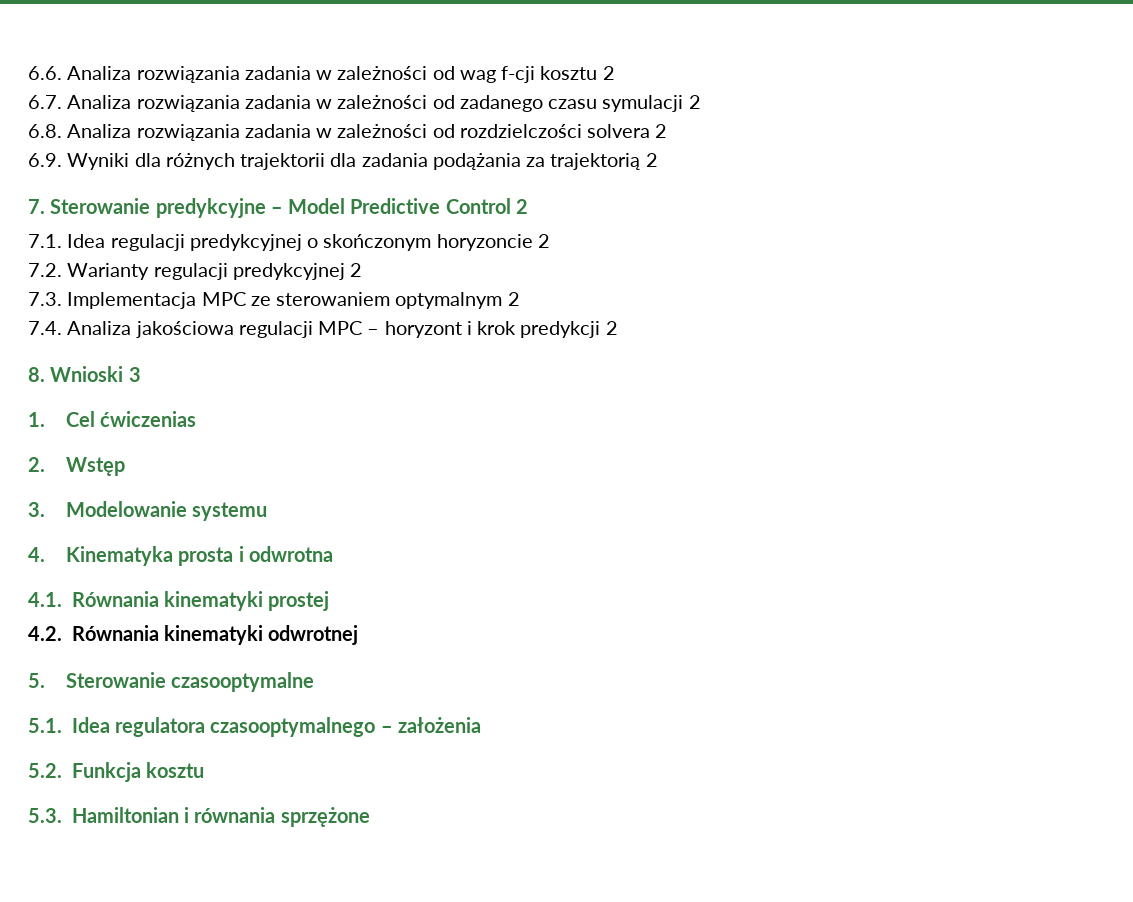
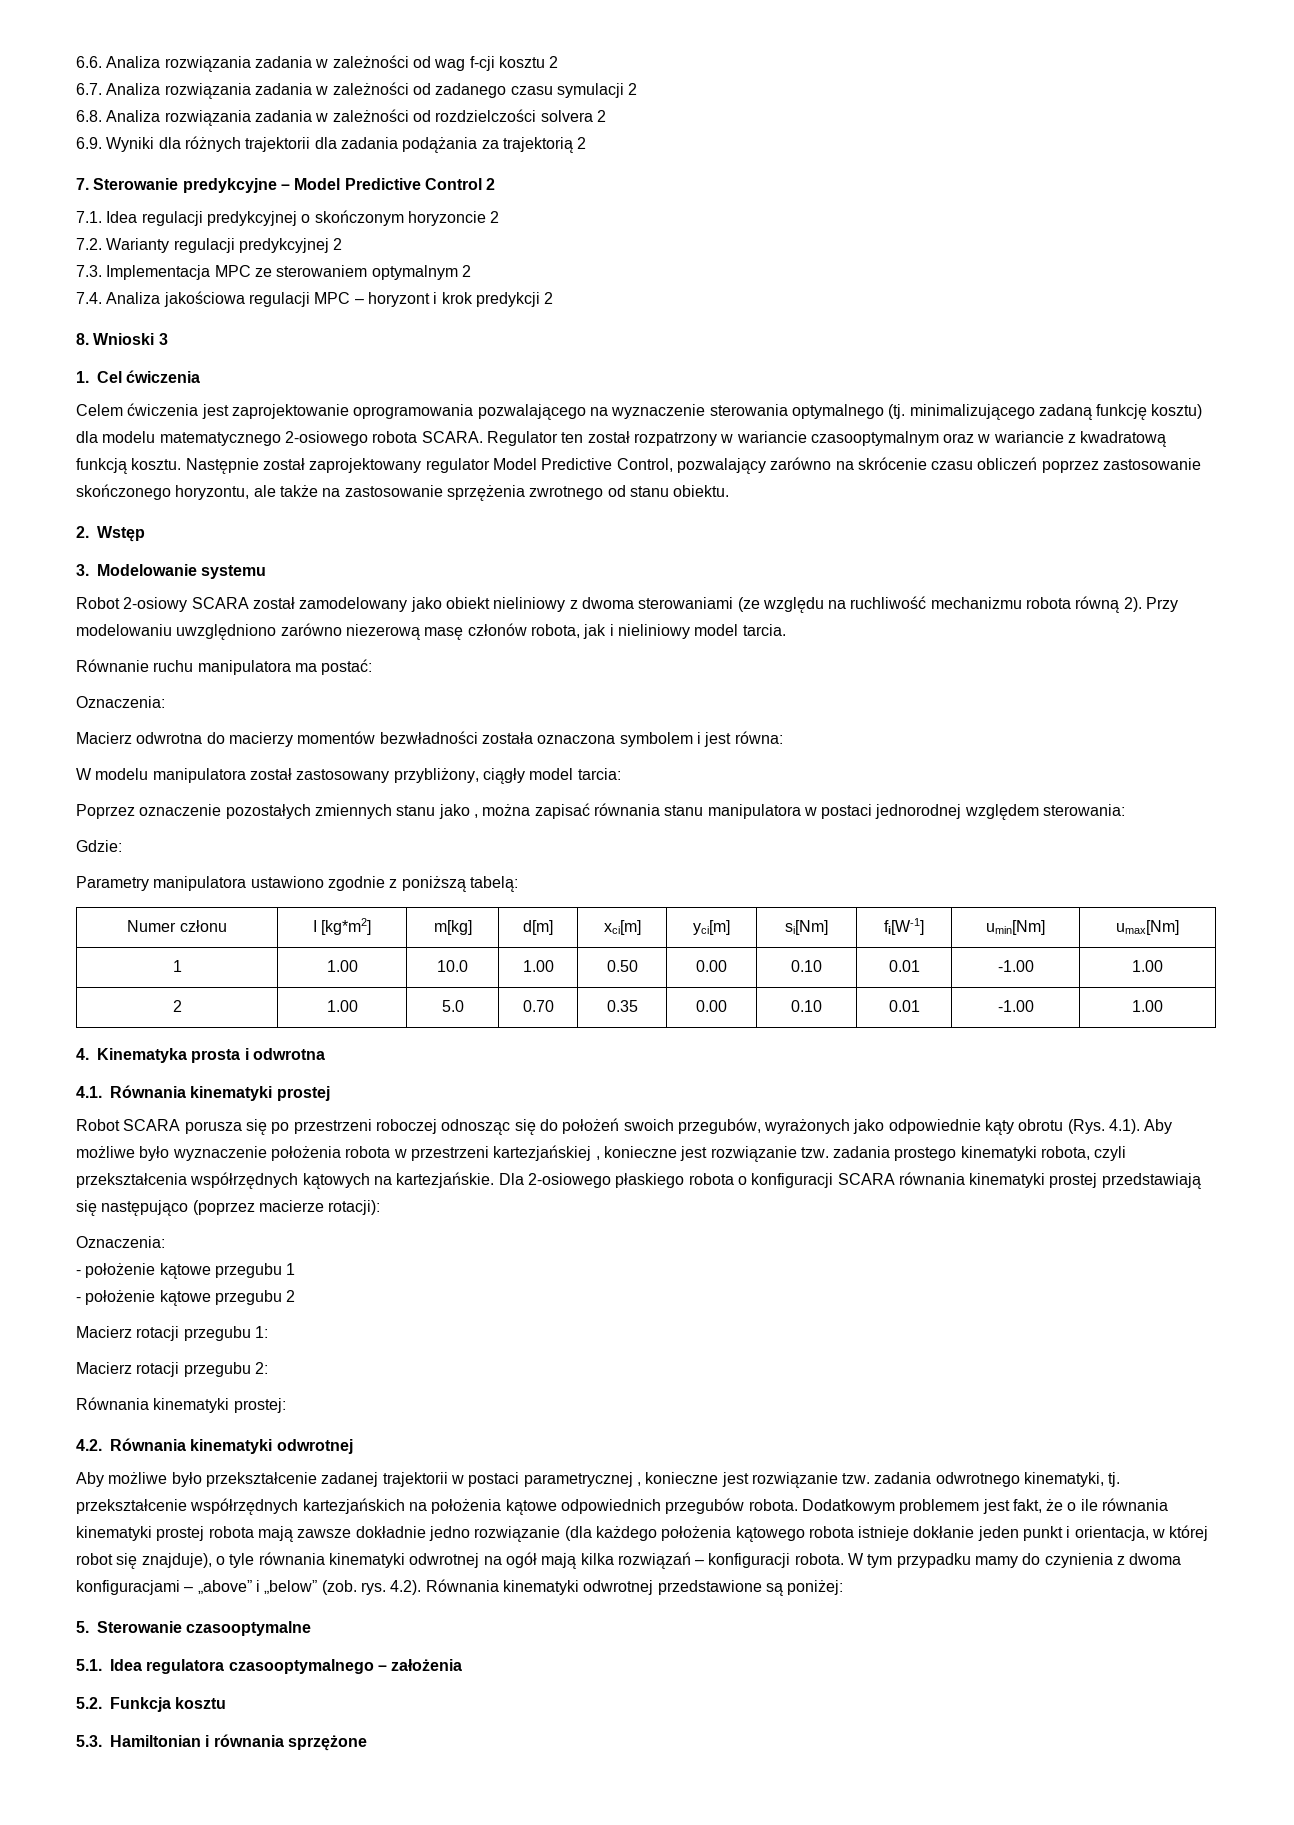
[100,411,197,427] ćwiczenias -> [126,370,201,383] [76,403,1203,420] [76,431,1167,447] [76,457,1202,474] [76,484,730,501] ćwiczenia // Celem ćwiczenia jest zaprojektowanie oprogramowania pozwalającego na wyznaczenie sterowania optymalnego (tj. minimalizującego zadaną funkcję kosztu) dla modelu matematycznego 2-osiowego robota SCARA. Regulator ten został rozpatrzony w wariancie czasooptymalnym oraz w wariancie z kwadratową funkcją kosztu. Następnie został zaprojektowany regulator Model Predictive Control, pozwalający zarówno na skrócenie czasu obliczeń poprzez zastosowanie skończonego horyzontu, ale także na zastosowanie sprzężenia zwrotnego od stanu obiektu.
(268, 511) none -> [76,596,1179,613] [76,623,786,640] [76,659,373,675] [76,696,165,708] [76,731,783,747] [76,768,621,784] [76,803,1126,820] [76,840,122,852] [76,876,518,892] [127,920,227,932] [312,918,372,935] [433,920,472,935] [523,920,553,935] [603,920,641,935] [693,920,730,935] [785,920,828,935] [884,918,924,935] [986,920,1045,935] [1116,920,1179,935] [172,960,182,972] [326,960,358,972] [437,960,469,972] [522,960,554,972] [606,960,638,972] [696,960,727,972] [791,960,822,972] [888,960,920,972] [997,960,1034,972] [1132,960,1163,972] [172,1000,182,1012] [326,1000,358,1012] [441,1000,464,1012] [522,1000,554,1012] [606,1000,638,1012] [696,1000,727,1012] [791,1000,822,1012] [888,1000,920,1012] [997,1000,1034,1012] [1132,1000,1163,1012] // Robot 2-osiowy SCARA został zamodelowany jako obiekt nieliniowy z dwoma sterowaniami (ze względu na ruchliwość mechanizmu robota równą 2). Przy modelowaniu uwzględniono zarówno niezerową masę członów robota, jak i nieliniowy model tarcia. // Równanie ruchu manipulatora ma postać: // Oznaczenia: // Macierz odwrotna do macierzy momentów bezwładności została oznaczona symbolem i jest równa: // W modelu manipulatora został zastosowany przybliżony, ciągły model tarcia: // Poprzez oznaczenie pozostałych zmiennych stanu jako , można zapisać równania stanu manipulatora w postaci jednorodnej względem sterowania: // Gdzie: // Parametry manipulatora ustawiono zgodnie z poniższą tabelą: // Numer członu | I [kg*m2] | m[kg] | d[m] | xci[m] | yci[m] | si[Nm] | fi[W-1] | umin[Nm] | umax[Nm] // 1 | 1.00 | 10.0 | 1.00 | 0.50 | 0.00 | 0.10 | 0.01 | -1.00 | 1.00 // 2 | 1.00 | 5.0 | 0.70 | 0.35 | 0.00 | 0.10 | 0.01 | -1.00 | 1.00
[28,625,359,645] 4.2. Równania kinematyki odwrotnej -> [76,1118,1173,1135] [76,1145,1127,1162] [76,1172,1201,1189] [76,1200,381,1216] [76,1236,165,1248] [76,1263,296,1279] [76,1290,296,1306] [76,1326,268,1341] [76,1362,268,1377] [76,1397,286,1413] [76,1438,353,1454] [76,1472,1121,1488] [76,1498,1169,1515] [76,1525,1209,1542] [76,1552,1182,1569] [76,1579,844,1596] Robot SCARA porusza się po przestrzeni roboczej odnosząc się do położeń swoich przegubów, wyrażonych jako odpowiednie kąty obrotu (Rys. 4.1). Aby możliwe było wyznaczenie położenia robota w przestrzeni kartezjańskiej , konieczne jest rozwiązanie tzw. zadania prostego kinematyki robota, czyli przekształcenia współrzędnych kątowych na kartezjańskie. Dla 2-osiowego płaskiego robota o konfiguracji SCARA równania kinematyki prostej przedstawiają się następująco (poprzez macierze rotacji): // Oznaczenia: // - położenie kątowe przegubu 1 // - położenie kątowe przegubu 2 // Macierz rotacji przegubu 1: // Macierz rotacji przegubu 2: // Równania kinematyki prostej: // 4.2. Równania kinematyki odwrotnej // Aby możliwe było przekształcenie zadanej trajektorii w postaci parametrycznej , konieczne jest rozwiązanie tzw. zadania odwrotnego kinematyki, tj. przekształcenie współrzędnych kartezjańskich na położenia kątowe odpowiednich przegubów robota. Dodatkowym problemem jest fakt, że o ile równania kinematyki prostej robota mają zawsze dokładnie jedno rozwiązanie (dla każdego położenia kątowego robota istnieje dokłanie jeden punkt i orientacja, w której robot się znajduje), o tyle równania kinematyki odwrotnej na ogół mają kilka rozwiązań – konfiguracji robota. W tym przypadku mamy do czynienia z dwoma konfiguracjami – „above” i „below” (zob. rys. 4.2). Równania kinematyki odwrotnej przedstawione są poniżej:

